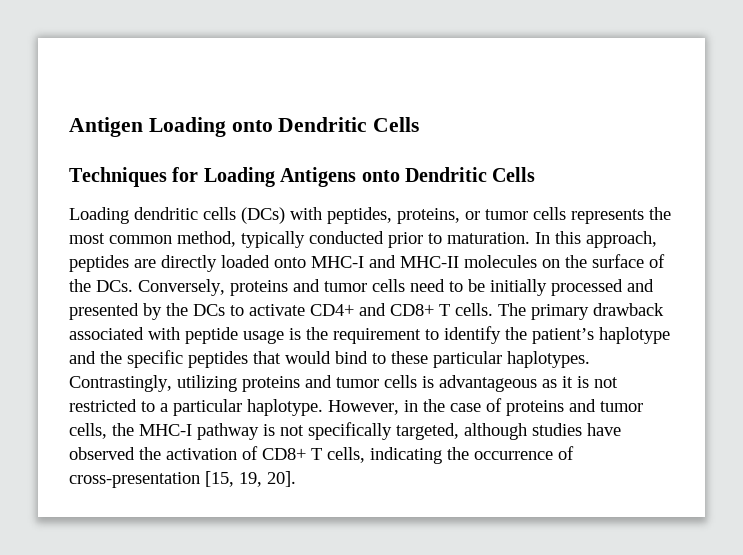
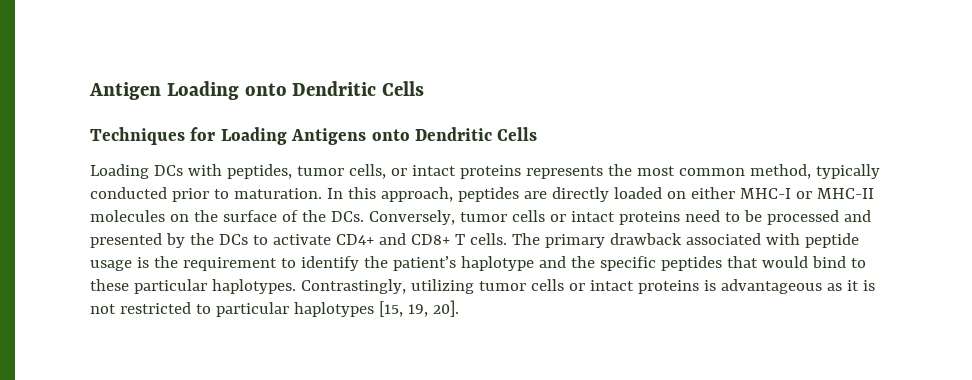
[134,207,566,224] dendritic cells (DCs) with peptides, proteins, or tumor cells -> [153,164,521,179] DCs with peptides, tumor cells, or intact proteins
[274,255,396,268] onto MHC-I and -> [666,187,812,199] on either MHC-I or
[230,279,405,296] proteins and tumor cells -> [459,210,680,225] tumor cells or intact proteins
[490,279,547,296] initially -> (762, 216) none
[242,375,417,392] proteins and tumor cells -> [478,279,699,294] tumor cells or intact proteins
[160,398,643,416] [69,422,621,440] [69,446,574,464] [69,472,200,488] a particular haplotype. However, in the case of proteins and tumor cells, the MHC-I pathway is not specifically targeted, although studies have observed the activation of CD8+ T cells, indicating the occurrence of cross-presentation -> [215,302,374,317] particular haplotypes

